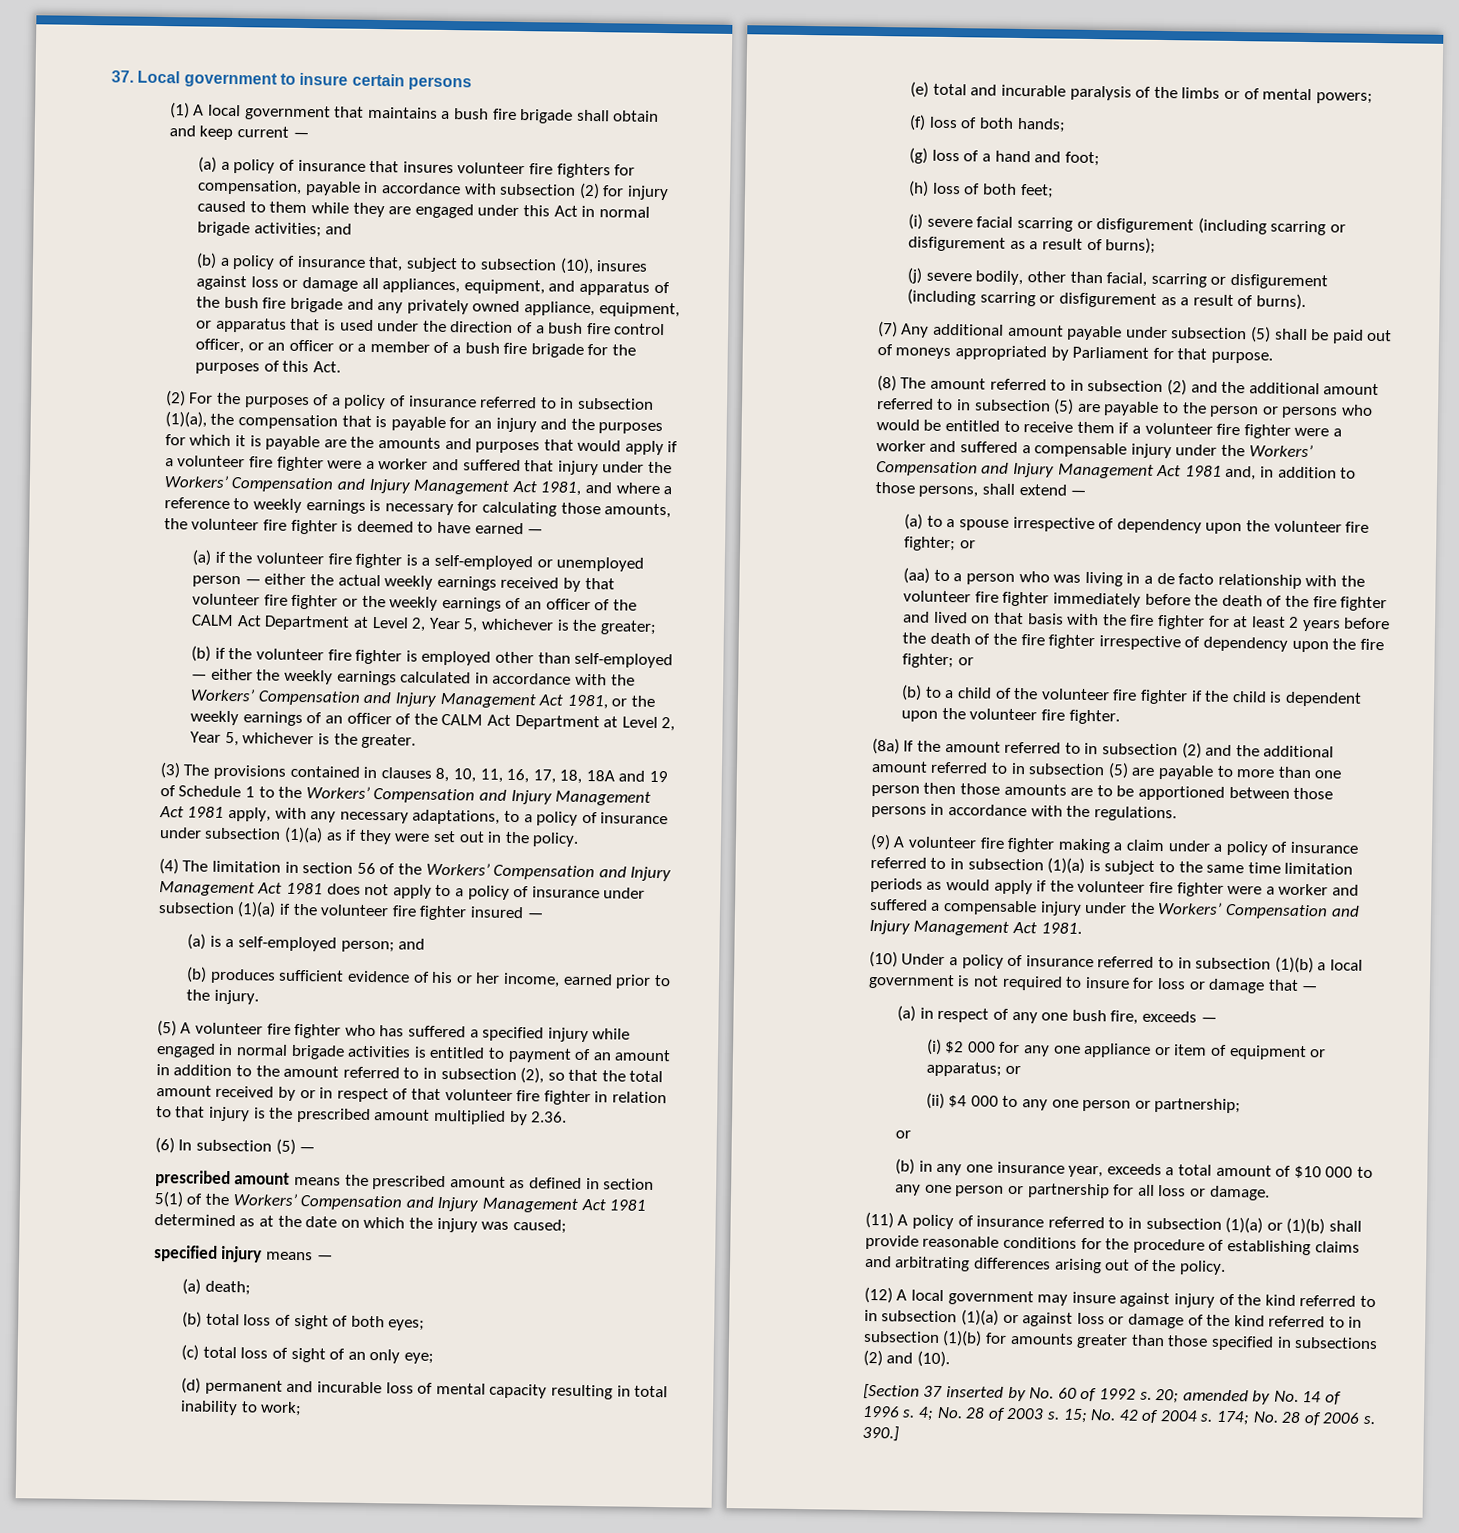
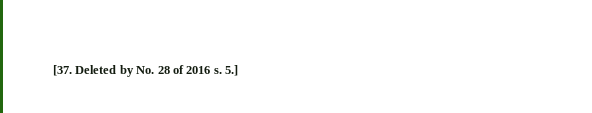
[111,70,472,91] [168,102,660,124] [168,125,309,141] [198,156,636,179] [197,179,669,201] [197,200,650,219] [197,221,353,238] [196,252,649,275] [196,275,670,296] [196,296,680,318] [196,317,666,336] [195,338,636,358] [195,360,341,375] [164,390,654,410] [164,411,664,435] [164,434,679,456] [164,455,672,476] [163,475,673,496] [163,497,672,519] [163,518,544,535] [192,549,645,572] [192,573,615,592] [192,593,637,612] [191,614,657,635] [191,645,674,669] [191,668,635,686] [190,688,655,710] [190,710,676,732] [190,731,417,749] [159,762,669,784] [159,785,652,806] [158,806,669,826] [158,826,580,847] [158,858,672,882] [158,881,646,900] [157,901,543,921] [187,933,426,953] [186,966,671,989] [186,989,259,1005] [156,1020,631,1043] [155,1043,672,1063] [155,1064,664,1084] [155,1085,667,1106] [155,1106,568,1126] [154,1137,316,1155] [154,1170,655,1191] [153,1191,647,1213] [153,1214,567,1234] [153,1245,333,1263] [182,1278,251,1296] [182,1311,426,1331] [181,1344,434,1364] [181,1377,669,1400] [180,1400,303,1417] [910,81,1373,104] [909,114,1066,133] [909,147,1100,167] [908,180,1054,199] [908,213,1346,236] [908,236,1157,254] [907,267,1328,290] [907,288,1306,310] [877,321,1393,344] [876,344,1273,364] [876,375,1380,396] [876,398,1373,419] [875,419,1342,439] [875,440,1313,459] [875,461,1357,481] [874,482,1087,498] [904,513,1370,535] [904,536,976,552] [903,567,1365,589] [903,590,1388,612] [903,611,1391,632] [902,632,1384,653] [902,653,974,669] [901,684,1362,707] [901,707,1120,725] [871,737,1335,759] [870,760,1343,780] [870,782,1334,801] [870,803,1177,822] [869,833,1358,856] [869,856,1354,875] [869,877,1359,897] [869,898,1360,920] [868,919,1082,936] [868,950,1363,974] [867,973,1318,994] [897,1005,1217,1025] [925,1038,1327,1061] [925,1061,1022,1077] [925,1092,1242,1114] [895,1130,912,1139] [895,1158,1373,1179] [895,1183,1270,1201] [864,1211,1362,1235] [864,1234,1360,1256] [864,1255,1226,1275] [863,1286,1376,1308] [863,1309,1363,1329] [862,1330,1379,1351] [862,1349,950,1368] [862,1383,1343,1405] [861,1405,1376,1426] [861,1425,899,1442] 37. Local government to insure certain persons // (1) A local government that maintains a bush fire brigade shall obtain and keep current — // (a) a policy of insurance that insures volunteer fire fighters for compensation, payable in accordance with subsection (2) for injury caused to them while they are engaged under this Act in normal brigade activities; and // (b) a policy of insurance that, subject to subsection (10), insures against loss or damage all appliances, equipment, and apparatus of the bush fire brigade and any privately owned appliance, equipment, or apparatus that is used under the direction of a bush fire control officer, or an officer or a member of a bush fire brigade for the purposes of this Act. // (2) For the purposes of a policy of insurance referred to in subsection (1)(a), the compensation that is payable for an injury and the purposes for which it is payable are the amounts and purposes that would apply if a volunteer fire fighter were a worker and suffered that injury under the Workers’ Compensation and Injury Management Act 1981, and where a reference to weekly earnings is necessary for calculating those amounts, the volunteer fire fighter is deemed to have earned — // (a) if the volunteer fire fighter is a self-employed or unemployed person — either the actual weekly earnings received by that volunteer fire fighter or the weekly earnings of an officer of the CALM Act Department at Level 2, Year 5, whichever is the greater; // (b) if the volunteer fire fighter is employed other than self-employed — either the weekly earnings calculated in accordance with the Workers’ Compensation and Injury Management Act 1981, or the weekly earnings of an officer of the CALM Act Department at Level 2, Year 5, whichever is the greater. // (3) The provisions contained in clauses 8, 10, 11, 16, 17, 18, 18A and 19 of Schedule 1 to the Workers’ Compensation and Injury Management Act 1981 apply, with any necessary adaptations, to a policy of insurance under subsection (1)(a) as if they were set out in the policy. // (4) The limitation in section 56 of the Workers’ Compensation and Injury Management Act 1981 does not apply to a policy of insurance under subsection (1)(a) if the volunteer fire fighter insured — // (a) is a self-employed person; and // (b) produces sufficient evidence of his or her income, earned prior to the injury. // (5) A volunteer fire fighter who has suffered a specified injury while engaged in normal brigade activities is entitled to payment of an amount in addition to the amount referred to in subsection (2), so that the total amount received by or in respect of that volunteer fire fighter in relation to that injury is the prescribed amount multiplied by 2.36. // (6) In subsection (5) — // prescribed amount means the prescribed amount as defined in section 5(1) of the Workers’ Compensation and Injury Management Act 1981 determined as at the date on which the injury was caused; // specified injury means — // (a) death; // (b) total loss of sight of both eyes; // (c) total loss of sight of an only eye; // (d) permanent and incurable loss of mental capacity resulting in total inability to work; // (e) total and incurable paralysis of the limbs or of mental powers; // (f) loss of both hands; // (g) loss of a hand and foot; // (h) loss of both feet; // (i) severe facial scarring or disfigurement (including scarring or disfigurement as a result of burns); // (j) severe bodily, other than facial, scarring or disfigurement (including scarring or disfigurement as a result of burns). // (7) Any additional amount payable under subsection (5) shall be paid out of moneys appropriated by Parliament for that purpose. // (8) The amount referred to in subsection (2) and the additional amount referred to in subsection (5) are payable to the person or persons who would be entitled to receive them if a volunteer fire fighter were a worker and suffered a compensable injury under the Workers’ Compensation and Injury Management Act 1981 and, in addition to those persons, shall extend — // (a) to a spouse irrespective of dependency upon the volunteer fire fighter; or // (aa) to a person who was living in a de facto relationship with the volunteer fire fighter immediately before the death of the fire fighter and lived on that basis with the fire fighter for at least 2 years before the death of the fire fighter irrespective of dependency upon the fire fighter; or // (b) to a child of the volunteer fire fighter if the child is dependent upon the volunteer fire fighter. // (8a) If the amount referred to in subsection (2) and the additional amount referred to in subsection (5) are payable to more than one person then those amounts are to be apportioned between those persons in accordance with the regulations. // (9) A volunteer fire fighter making a claim under a policy of insurance referred to in subsection (1)(a) is subject to the same time limitation periods as would apply if the volunteer fire fighter were a worker and suffered a compensable injury under the Workers’ Compensation and Injury Management Act 1981. // (10) Under a policy of insurance referred to in subsection (1)(b) a local government is not required to insure for loss or damage that — // (a) in respect of any one bush fire, exceeds — // (i) $2 000 for any one appliance or item of equipment or apparatus; or // (ii) $4 000 to any one person or partnership; // or // (b) in any one insurance year, exceeds a total amount of $10 000 to any one person or partnership for all loss or damage. // (11) A policy of insurance referred to in subsection (1)(a) or (1)(b) shall provide reasonable conditions for the procedure of establishing claims and arbitrating differences arising out of the policy. // (12) A local government may insure against injury of the kind referred to in subsection (1)(a) or against loss or damage of the kind referred to in subsection (1)(b) for amounts greater than those specified in subsections (2) and (10). // [Section 37 inserted by No. 60 of 1992 s. 20; amended by No. 14 of 1996 s. 4; No. 28 of 2003 s. 15; No. 42 of 2004 s. 174; No. 28 of 2006 s. 390.] -> [53,65,238,77] [37. Deleted by No. 28 of 2016 s. 5.]

